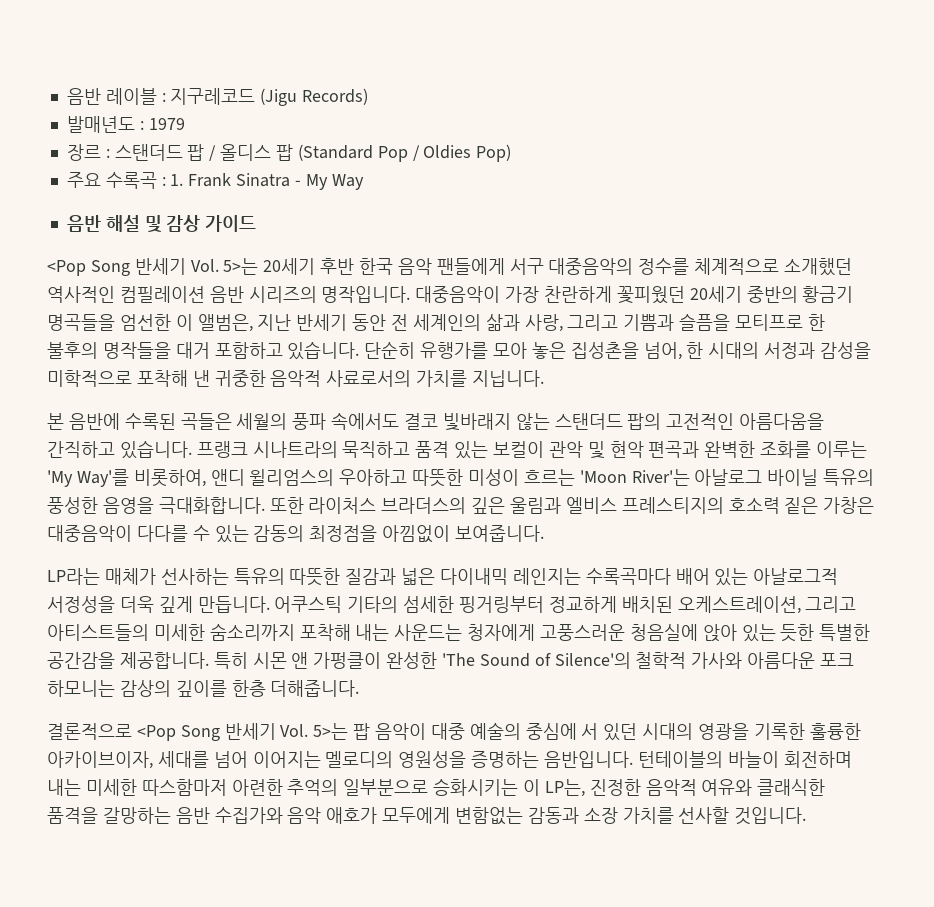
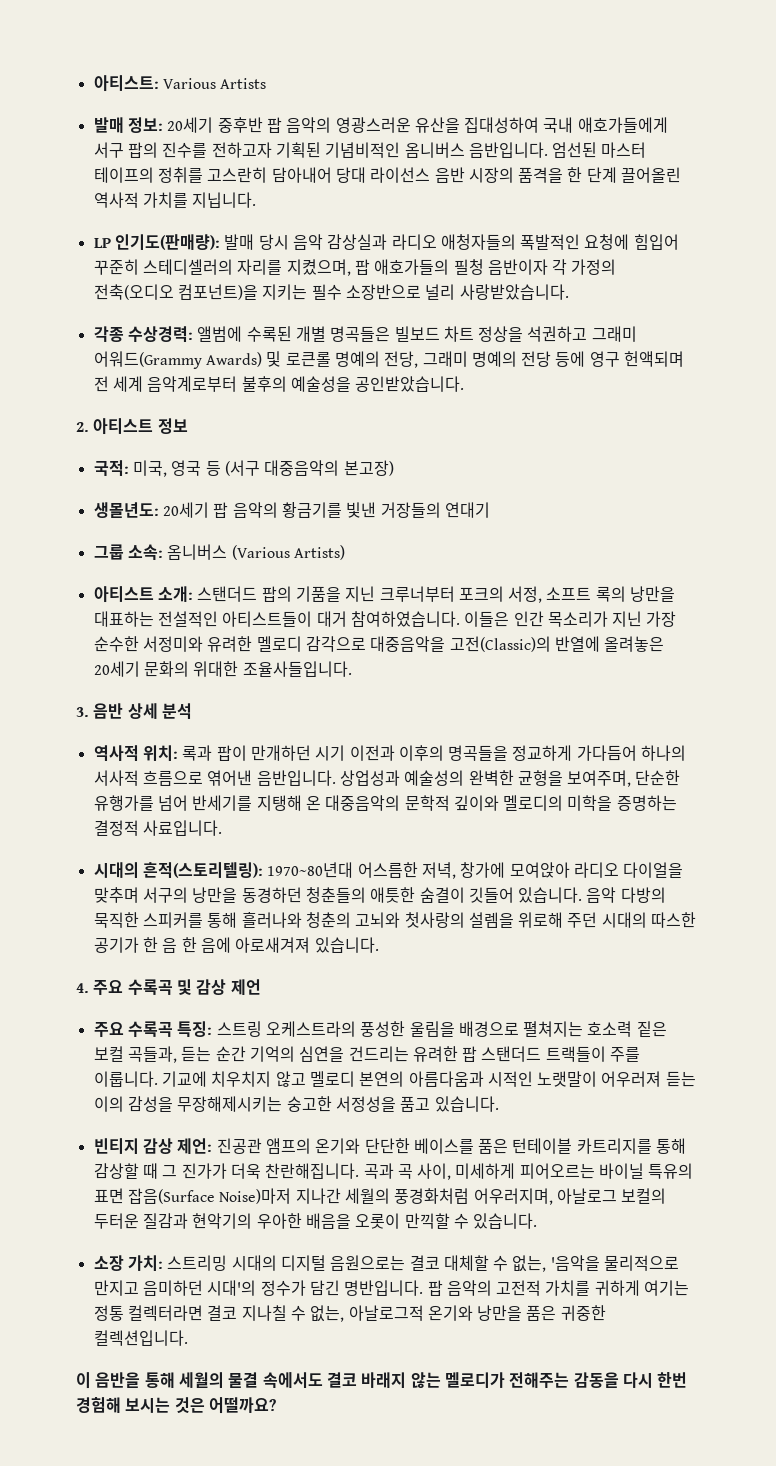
[66,88,369,106] [66,116,185,133] [66,144,512,162] [66,172,364,190] [66,215,257,233] [47,258,853,276] [47,286,854,304] [47,313,825,332] [47,341,872,360] [47,370,545,387] [47,412,825,431] [47,440,868,459] [47,469,875,487] [47,497,875,514] [47,525,545,543] [47,568,839,586] [47,596,857,614] [47,623,871,642] [47,652,855,669] [47,680,360,697] [47,722,861,741] [47,751,852,769] [47,778,826,797] [47,807,807,825] 음반 레이블 : 지구레코드 (Jigu Records) // 발매년도 : 1979 // 장르 : 스탠더드 팝 / 올디스 팝 (Standard Pop / Oldies Pop) // 주요 수록곡 : 1. Frank Sinatra - My Way // 음반 해설 및 감상 가이드 // <Pop Song 반세기 Vol. 5>는 20세기 후반 한국 음악 팬들에게 서구 대중음악의 정수를 체계적으로 소개했던 역사적인 컴필레이션 음반 시리즈의 명작입니다. 대중음악이 가장 찬란하게 꽃피웠던 20세기 중반의 황금기 명곡들을 엄선한 이 앨범은, 지난 반세기 동안 전 세계인의 삶과 사랑, 그리고 기쁨과 슬픔을 모티프로 한 불후의 명작들을 대거 포함하고 있습니다. 단순히 유행가를 모아 놓은 집성촌을 넘어, 한 시대의 서정과 감성을 미학적으로 포착해 낸 귀중한 음악적 사료로서의 가치를 지닙니다. // 본 음반에 수록된 곡들은 세월의 풍파 속에서도 결코 빛바래지 않는 스탠더드 팝의 고전적인 아름다움을 간직하고 있습니다. 프랭크 시나트라의 묵직하고 품격 있는 보컬이 관악 및 현악 편곡과 완벽한 조화를 이루는 'My Way'를 비롯하여, 앤디 윌리엄스의 우아하고 따뜻한 미성이 흐르는 'Moon River'는 아날로그 바이닐 특유의 풍성한 음영을 극대화합니다. 또한 라이처스 브라더스의 깊은 울림과 엘비스 프레스티지의 호소력 짙은 가창은 대중음악이 다다를 수 있는 감동의 최정점을 아낌없이 보여줍니다. // LP라는 매체가 선사하는 특유의 따뜻한 질감과 넓은 다이내믹 레인지는 수록곡마다 배어 있는 아날로그적 서정성을 더욱 깊게 만듭니다. 어쿠스틱 기타의 섬세한 핑거링부터 정교하게 배치된 오케스트레이션, 그리고 아티스트들의 미세한 숨소리까지 포착해 내는 사운드는 청자에게 고풍스러운 청음실에 앉아 있는 듯한 특별한 공간감을 제공합니다. 특히 시몬 앤 가펑클이 완성한 'The Sound of Silence'의 철학적 가사와 아름다운 포크 하모니는 감상의 깊이를 한층 더해줍니다. // 결론적으로 <Pop Song 반세기 Vol. 5>는 팝 음악이 대중 예술의 중심에 서 있던 시대의 영광을 기록한 훌륭한 아카이브이자, 세대를 넘어 이어지는 멜로디의 영원성을 증명하는 음반입니다. 턴테이블의 바늘이 회전하며 내는 미세한 따스함마저 아련한 추억의 일부분으로 승화시키는 이 LP는, 진정한 음악적 여유와 클래식한 품격을 갈망하는 음반 수집가와 음악 애호가 모두에게 변함없는 감동과 소장 가치를 선사할 것입니다. -> [93,75,267,92] [93,117,668,133] [93,142,647,158] [93,167,682,183] [93,192,257,208] [93,234,679,250] [93,259,617,276] [93,284,569,300] [93,326,637,343] [93,351,685,369] [93,376,465,392] [76,418,188,435] [93,460,394,477] [93,502,490,518] [93,544,345,560] [93,586,676,603] [93,611,677,627] [93,636,665,652] [93,661,352,677] [76,703,192,719] [93,745,687,761] [93,770,681,787] [93,795,677,811] [93,820,222,836] [93,862,684,879] [93,887,666,903] [93,912,697,928] [93,937,379,953] [76,979,261,995] [93,1021,667,1037] [93,1046,641,1063] [93,1071,696,1087] [93,1096,499,1112] [93,1138,687,1154] [93,1163,694,1180] [93,1188,667,1205] [93,1213,538,1229] [93,1255,680,1272] [93,1280,690,1296] [93,1305,606,1322] [93,1330,188,1346] [76,1372,688,1389] [76,1397,276,1414] 아티스트: Various Artists // 발매 정보: 20세기 중후반 팝 음악의 영광스러운 유산을 집대성하여 국내 애호가들에게 서구 팝의 진수를 전하고자 기획된 기념비적인 옴니버스 음반입니다. 엄선된 마스터 테이프의 정취를 고스란히 담아내어 당대 라이선스 음반 시장의 품격을 한 단계 끌어올린 역사적 가치를 지닙니다. // LP 인기도(판매량): 발매 당시 음악 감상실과 라디오 애청자들의 폭발적인 요청에 힘입어 꾸준히 스테디셀러의 자리를 지켰으며, 팝 애호가들의 필청 음반이자 각 가정의 전축(오디오 컴포넌트)을 지키는 필수 소장반으로 널리 사랑받았습니다. // 각종 수상경력: 앨범에 수록된 개별 명곡들은 빌보드 차트 정상을 석권하고 그래미 어워드(Grammy Awards) 및 로큰롤 명예의 전당, 그래미 명예의 전당 등에 영구 헌액되며 전 세계 음악계로부터 불후의 예술성을 공인받았습니다. // 2. 아티스트 정보 // 국적: 미국, 영국 등 (서구 대중음악의 본고장) // 생몰년도: 20세기 팝 음악의 황금기를 빛낸 거장들의 연대기 // 그룹 소속: 옴니버스 (Various Artists) // 아티스트 소개: 스탠더드 팝의 기품을 지닌 크루너부터 포크의 서정, 소프트 록의 낭만을 대표하는 전설적인 아티스트들이 대거 참여하였습니다. 이들은 인간 목소리가 지닌 가장 순수한 서정미와 유려한 멜로디 감각으로 대중음악을 고전(Classic)의 반열에 올려놓은 20세기 문화의 위대한 조율사들입니다. // 3. 음반 상세 분석 // 역사적 위치: 록과 팝이 만개하던 시기 이전과 이후의 명곡들을 정교하게 가다듬어 하나의 서사적 흐름으로 엮어낸 음반입니다. 상업성과 예술성의 완벽한 균형을 보여주며, 단순한 유행가를 넘어 반세기를 지탱해 온 대중음악의 문학적 깊이와 멜로디의 미학을 증명하는 결정적 사료입니다. // 시대의 흔적(스토리텔링): 1970~80년대 어스름한 저녁, 창가에 모여앉아 라디오 다이얼을 맞추며 서구의 낭만을 동경하던 청춘들의 애틋한 숨결이 깃들어 있습니다. 음악 다방의 묵직한 스피커를 통해 흘러나와 청춘의 고뇌와 첫사랑의 설렘을 위로해 주던 시대의 따스한 공기가 한 음 한 음에 아로새겨져 있습니다. // 4. 주요 수록곡 및 감상 제언 // 주요 수록곡 특징: 스트링 오케스트라의 풍성한 울림을 배경으로 펼쳐지는 호소력 짙은 보컬 곡들과, 듣는 순간 기억의 심연을 건드리는 유려한 팝 스탠더드 트랙들이 주를 이룹니다. 기교에 치우치지 않고 멜로디 본연의 아름다움과 시적인 노랫말이 어우러져 듣는 이의 감성을 무장해제시키는 숭고한 서정성을 품고 있습니다. // 빈티지 감상 제언: 진공관 앰프의 온기와 단단한 베이스를 품은 턴테이블 카트리지를 통해 감상할 때 그 진가가 더욱 찬란해집니다. 곡과 곡 사이, 미세하게 피어오르는 바이닐 특유의 표면 잡음(Surface Noise)마저 지나간 세월의 풍경화처럼 어우러지며, 아날로그 보컬의 두터운 질감과 현악기의 우아한 배음을 오롯이 만끽할 수 있습니다. // 소장 가치: 스트리밍 시대의 디지털 음원으로는 결코 대체할 수 없는, '음악을 물리적으로 만지고 음미하던 시대'의 정수가 담긴 명반입니다. 팝 음악의 고전적 가치를 귀하게 여기는 정통 컬렉터라면 결코 지나칠 수 없는, 아날로그적 온기와 낭만을 품은 귀중한 컬렉션입니다. // 이 음반을 통해 세월의 물결 속에서도 결코 바래지 않는 멜로디가 전해주는 감동을 다시 한번 경험해 보시는 것은 어떨까요?

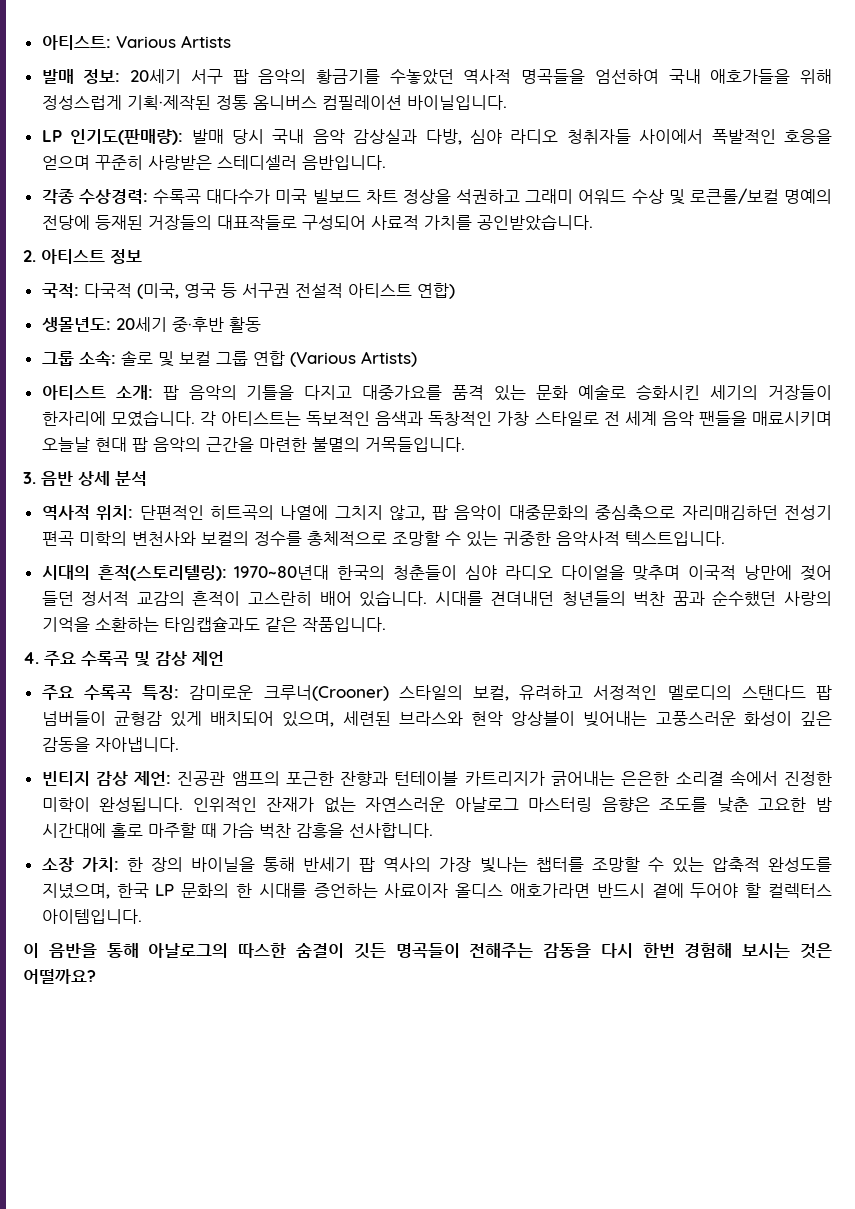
[217,117,668,133] [93,142,647,158] [93,167,682,183] [93,192,257,208] 중후반 팝 음악의 영광스러운 유산을 집대성하여 국내 애호가들에게 서구 팝의 진수를 전하고자 기획된 기념비적인 옴니버스 음반입니다. 엄선된 마스터 테이프의 정취를 고스란히 담아내어 당대 라이선스 음반 시장의 품격을 한 단계 끌어올린 역사적 가치를 지닙니다. -> [190,69,833,85] [41,95,507,110] 서구 팝 음악의 황금기를 수놓았던 역사적 명곡들을 엄선하여 국내 애호가들을 위해 정성스럽게 기획·제작된 정통 옴니버스 컴필레이션 바이닐입니다.
(289, 242) none -> [272,129,305,144] 국내
[391,234,679,250] [93,259,617,276] [93,284,569,300] [93,326,391,343] 라디오 애청자들의 폭발적인 요청에 힘입어 꾸준히 스테디셀러의 자리를 지켰으며, 팝 애호가들의 필청 음반이자 각 가정의 전축(오디오 컴포넌트)을 지키는 필수 소장반으로 널리 사랑받았습니다. // 각종 수상경력: 앨범에 수록된 개별 명곡들은 -> [425,129,832,145] [41,155,386,170] [41,189,308,204] 다방, 심야 라디오 청취자들 사이에서 폭발적인 호응을 얻으며 꾸준히 사랑받은 스테디셀러 음반입니다. // 각종 수상경력: 수록곡 대다수가 미국
[93,351,685,369] [93,376,351,392] 어워드(Grammy Awards) 및 로큰롤 명예의 전당, 그래미 명예의 전당 등에 영구 헌액되며 전 세계 음악계로부터 불후의 예술성을 -> [578,188,832,205] [41,215,472,230] 어워드 수상 및 로큰롤/보컬 명예의 전당에 등재된 거장들의 대표작들로 구성되어 사료적 가치를
[132,460,394,477] [93,502,490,518] [93,544,345,560] [93,586,676,603] [93,611,677,627] [93,636,665,652] [93,661,352,677] 미국, 영국 등 (서구 대중음악의 본고장) // 생몰년도: 20세기 팝 음악의 황금기를 빛낸 거장들의 연대기 // 그룹 소속: 옴니버스 (Various Artists) // 아티스트 소개: 스탠더드 팝의 기품을 지닌 크루너부터 포크의 서정, 소프트 록의 낭만을 대표하는 전설적인 아티스트들이 대거 참여하였습니다. 이들은 인간 목소리가 지닌 가장 순수한 서정미와 유려한 멜로디 감각으로 대중음악을 고전(Classic)의 반열에 올려놓은 20세기 문화의 위대한 조율사들입니다. -> [83,283,455,299] [41,317,261,333] [41,350,417,367] [41,384,832,401] [41,410,833,427] [41,437,465,452] 다국적 (미국, 영국 등 서구권 전설적 아티스트 연합) // 생몰년도: 20세기 중·후반 활동 // 그룹 소속: 솔로 및 보컬 그룹 연합 (Various Artists) // 아티스트 소개: 팝 음악의 기틀을 다지고 대중가요를 품격 있는 문화 예술로 승화시킨 세기의 거장들이 한자리에 모였습니다. 각 아티스트는 독보적인 음색과 독창적인 가창 스타일로 전 세계 음악 팬들을 매료시키며 오늘날 현대 팝 음악의 근간을 마련한 불멸의 거목들입니다.
[182,745,687,761] [93,770,681,787] [93,795,677,811] [93,820,222,836] [93,862,684,879] [93,887,666,903] [93,912,697,928] [93,937,379,953] 록과 팝이 만개하던 시기 이전과 이후의 명곡들을 정교하게 가다듬어 하나의 서사적 흐름으로 엮어낸 음반입니다. 상업성과 예술성의 완벽한 균형을 보여주며, 단순한 유행가를 넘어 반세기를 지탱해 온 대중음악의 문학적 깊이와 멜로디의 미학을 증명하는 결정적 사료입니다. // 시대의 흔적(스토리텔링): 1970~80년대 어스름한 저녁, 창가에 모여앉아 라디오 다이얼을 맞추며 서구의 낭만을 동경하던 청춘들의 애틋한 숨결이 깃들어 있습니다. 음악 다방의 묵직한 스피커를 통해 흘러나와 청춘의 고뇌와 첫사랑의 설렘을 위로해 주던 시대의 따스한 공기가 한 음 한 음에 아로새겨져 있습니다. -> [139,505,832,521] [41,531,725,547] [41,565,832,581] [41,590,833,607] [41,616,386,632] 단편적인 히트곡의 나열에 그치지 않고, 팝 음악이 대중문화의 중심축으로 자리매김하던 전성기 편곡 미학의 변천사와 보컬의 정수를 총체적으로 조망할 수 있는 귀중한 음악사적 텍스트입니다. // 시대의 흔적(스토리텔링): 1970~80년대 한국의 청춘들이 심야 라디오 다이얼을 맞추며 이국적 낭만에 젖어 들던 정서적 교감의 흔적이 고스란히 배어 있습니다. 시대를 견뎌내던 청년들의 벅찬 꿈과 순수했던 사랑의 기억을 소환하는 타임캡슐과도 같은 작품입니다.
[216,1021,667,1037] [93,1046,641,1063] [93,1071,696,1087] [93,1096,499,1112] 스트링 오케스트라의 풍성한 울림을 배경으로 펼쳐지는 호소력 짙은 보컬 곡들과, 듣는 순간 기억의 심연을 건드리는 유려한 팝 스탠더드 트랙들이 주를 이룹니다. 기교에 치우치지 않고 멜로디 본연의 아름다움과 시적인 노랫말이 어우러져 듣는 이의 감성을 무장해제시키는 숭고한 서정성을 품고 있습니다. -> [189,685,832,701] [41,711,832,727] [41,737,179,752] 감미로운 크루너(Crooner) 스타일의 보컬, 유려하고 서정적인 멜로디의 스탠다드 팝 넘버들이 균형감 있게 배치되어 있으며, 세련된 브라스와 현악 앙상블이 빚어내는 고풍스러운 화성이 깊은 감동을 자아냅니다.
[315,1138,687,1154] [93,1163,694,1180] [93,1188,667,1205] [93,1213,538,1229] [93,1255,680,1272] [93,1280,690,1296] [93,1305,606,1322] [93,1330,188,1346] [76,1372,505,1389] 온기와 단단한 베이스를 품은 턴테이블 카트리지를 통해 감상할 때 그 진가가 더욱 찬란해집니다. 곡과 곡 사이, 미세하게 피어오르는 바이닐 특유의 표면 잡음(Surface Noise)마저 지나간 세월의 풍경화처럼 어우러지며, 아날로그 보컬의 두터운 질감과 현악기의 우아한 배음을 오롯이 만끽할 수 있습니다. // 소장 가치: 스트리밍 시대의 디지털 음원으로는 결코 대체할 수 없는, '음악을 물리적으로 만지고 음미하던 시대'의 정수가 담긴 명반입니다. 팝 음악의 고전적 가치를 귀하게 여기는 정통 컬렉터라면 결코 지나칠 수 없는, 아날로그적 온기와 낭만을 품은 귀중한 컬렉션입니다. // 이 음반을 통해 세월의 물결 속에서도 결코 바래지 않는 멜로디가 -> [285,770,832,786] [41,797,832,813] [41,822,433,838] [41,857,832,873] [41,883,832,899] [41,909,142,924] [23,943,460,959] 포근한 잔향과 턴테이블 카트리지가 긁어내는 은은한 소리결 속에서 진정한 미학이 완성됩니다. 인위적인 잔재가 없는 자연스러운 아날로그 마스터링 음향은 조도를 낮춘 고요한 밤 시간대에 홀로 마주할 때 가슴 벅찬 감흥을 선사합니다. // 소장 가치: 한 장의 바이닐을 통해 반세기 팝 역사의 가장 빛나는 챕터를 조망할 수 있는 압축적 완성도를 지녔으며, 한국 LP 문화의 한 시대를 증언하는 사료이자 올디스 애호가라면 반드시 곁에 두어야 할 컬렉터스 아이템입니다. // 이 음반을 통해 아날로그의 따스한 숨결이 깃든 명곡들이

